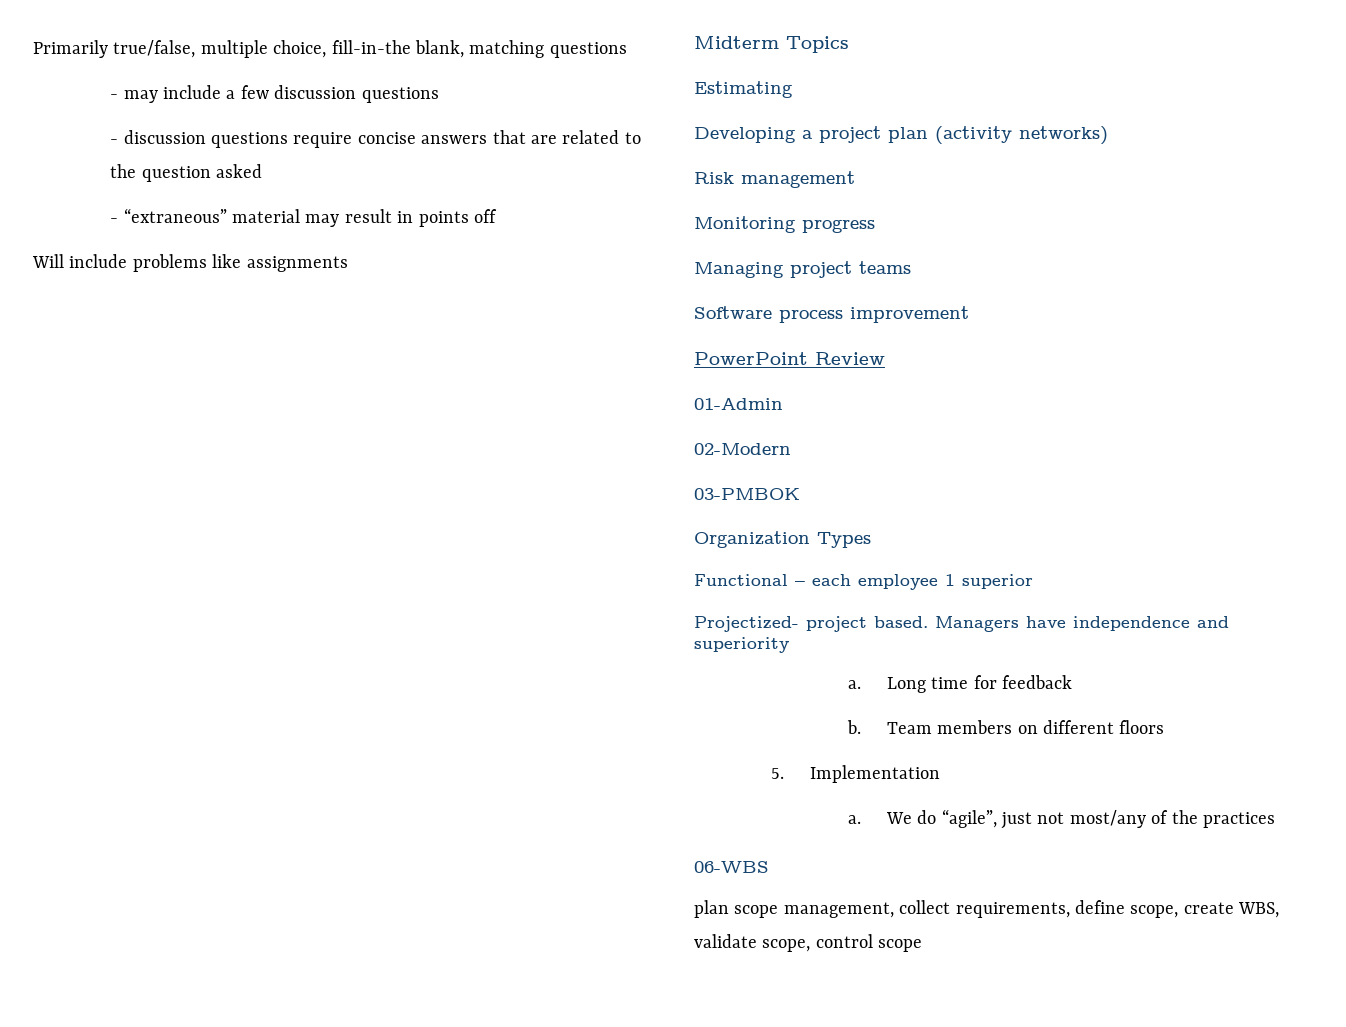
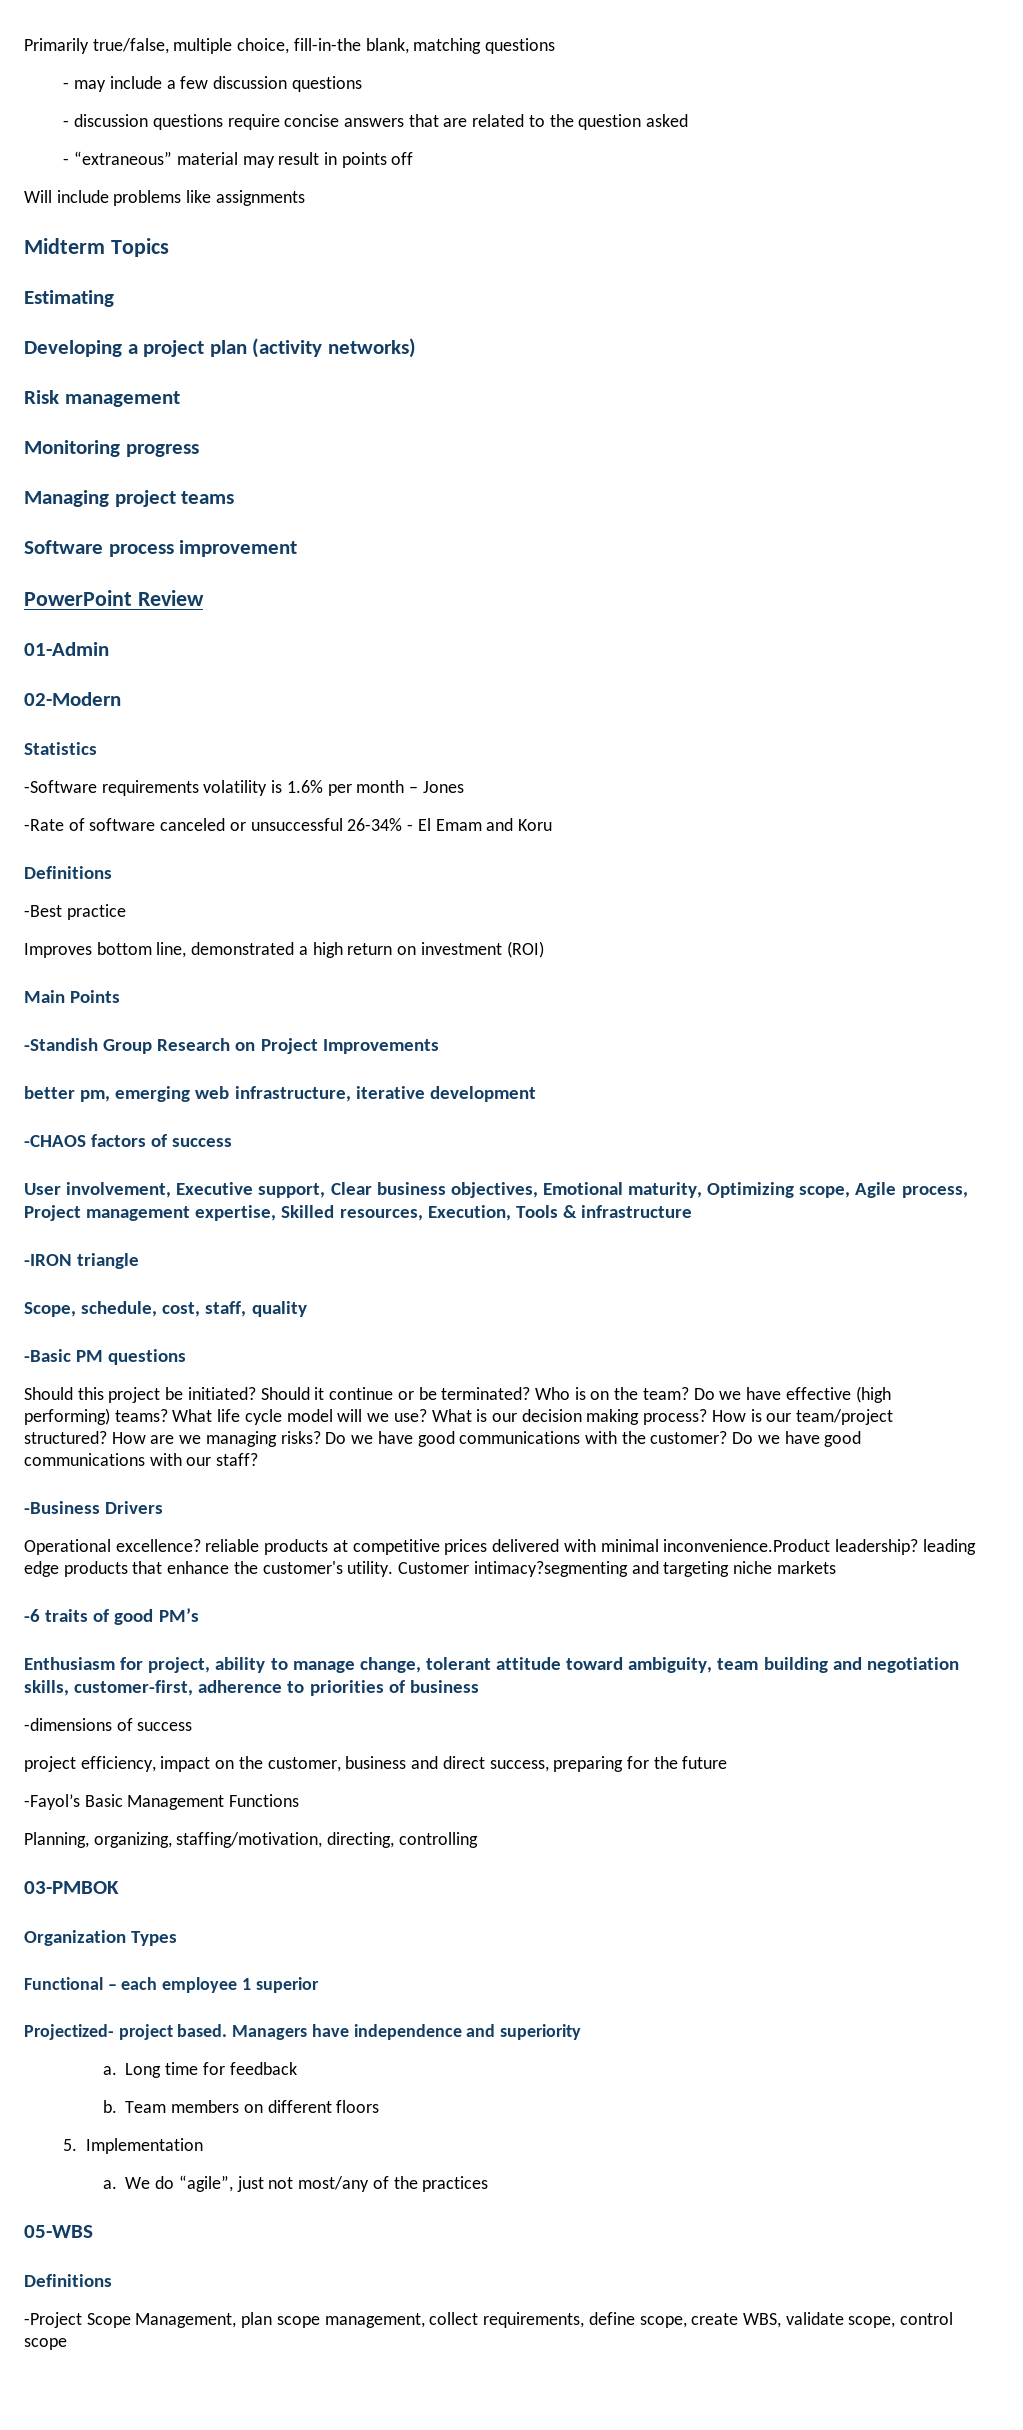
(791, 449) none -> [24,742,97,755] [24,780,464,796] [24,818,552,831] [24,866,112,879] [24,904,126,920] [24,941,544,958] [24,990,121,1003] [24,1038,439,1054] [24,1086,536,1102] [24,1134,233,1147] [24,1182,968,1198] [24,1205,693,1221] [24,1253,140,1269] [24,1301,307,1317] [24,1349,187,1365] [24,1386,891,1403] [24,1408,894,1425] [24,1431,862,1447] [24,1453,259,1466] [24,1501,164,1514] [24,1539,976,1555] [24,1561,836,1577] [24,1608,199,1625] [24,1657,959,1673] [24,1680,479,1696] [24,1718,193,1731] [24,1756,728,1772] [24,1794,300,1810] [24,1832,478,1848] // Statistics // -Software requirements volatility is 1.6% per month – Jones // -Rate of software canceled or unsuccessful 26-34% - El Emam and Koru // Definitions // -Best practice // Improves bottom line, demonstrated a high return on investment (ROI) // Main Points // -Standish Group Research on Project Improvements // better pm, emerging web infrastructure, iterative development // -CHAOS factors of success // User involvement, Executive support, Clear business objectives, Emotional maturity, Optimizing scope, Agile process, Project management expertise, Skilled resources, Execution, Tools & infrastructure // -IRON triangle // Scope, schedule, cost, staff, quality // -Basic PM questions // Should this project be initiated? Should it continue or be terminated? Who is on the team? Do we have effective (high performing) teams? What life cycle model will we use? What is our decision making process? How is our team/project structured? How are we managing risks? Do we have good communications with the customer? Do we have good communications with our staff? // -Business Drivers // Operational excellence? reliable products at competitive prices delivered with minimal inconvenience.Product leadership? leading edge products that enhance the customer's utility. Customer intimacy?segmenting and targeting niche markets // -6 traits of good PM’s // Enthusiasm for project, ability to manage change, tolerant attitude toward ambiguity, team building and negotiation skills, customer-first, adherence to priorities of business // -dimensions of success // project efficiency, impact on the customer, business and direct success, preparing for the future // -Fayol’s Basic Management Functions // Planning, organizing, staffing/motivation, directing, controlling
[694,861,769,873] 06-WBS // -> [24,2225,93,2238] [24,2274,112,2287] [24,2312,237,2328] 05-WBS // Definitions // -Project Scope Management,

